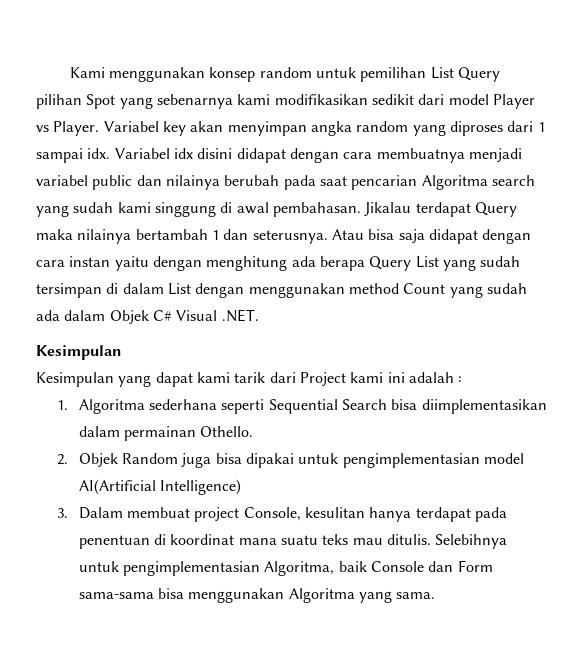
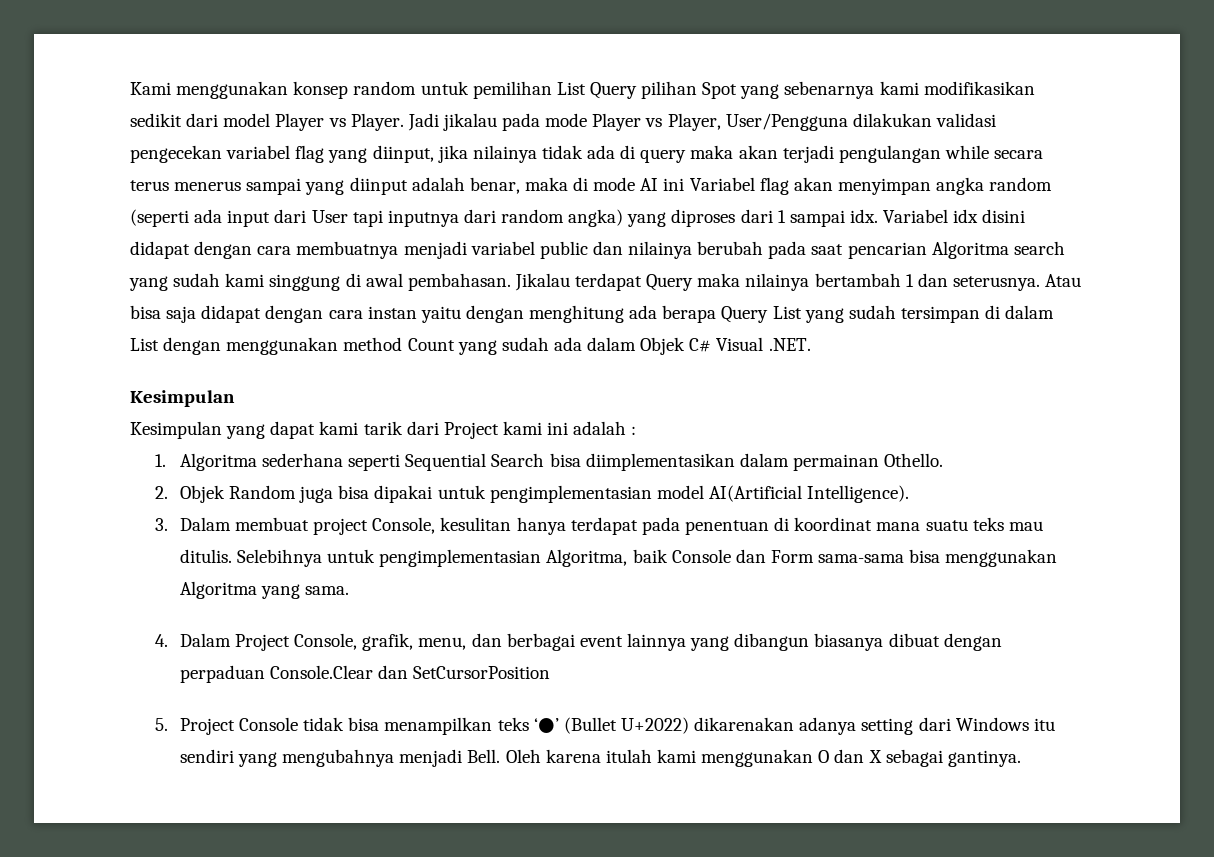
[103,121,409,136] Variabel key akan menyimpan angka random -> [407,113,996,131] [130,145,1044,163] [130,177,1053,195] [130,209,624,227] Jadi jikalau pada mode Player vs Player, User/Pengguna dilakukan validasi pengecekan variabel flag yang diinput, jika nilainya tidak ada di query maka akan terjadi pengulangan while secara terus menerus sampai yang diinput adalah benar, maka di mode AI ini Variabel flag akan menyimpan angka random (seperti ada input dari User tapi inputnya dari random angka)
[160,479,242,495] Intelligence) -> [807,485,910,503] Intelligence).
(436, 595) none -> [154,633,1002,651] [179,665,551,683] [154,717,1055,735] [179,749,1021,767] // 4. Dalam Project Console, grafik, menu, dan berbagai event lainnya yang dibangun biasanya dibuat dengan perpaduan Console.Clear dan SetCursorPosition // 5. Project Console tidak bisa menampilkan teks ‘●’ (Bullet U+2022) dikarenakan adanya setting dari Windows itu sendiri yang mengubahnya menjadi Bell. Oleh karena itulah kami menggunakan O dan X sebagai gantinya.

